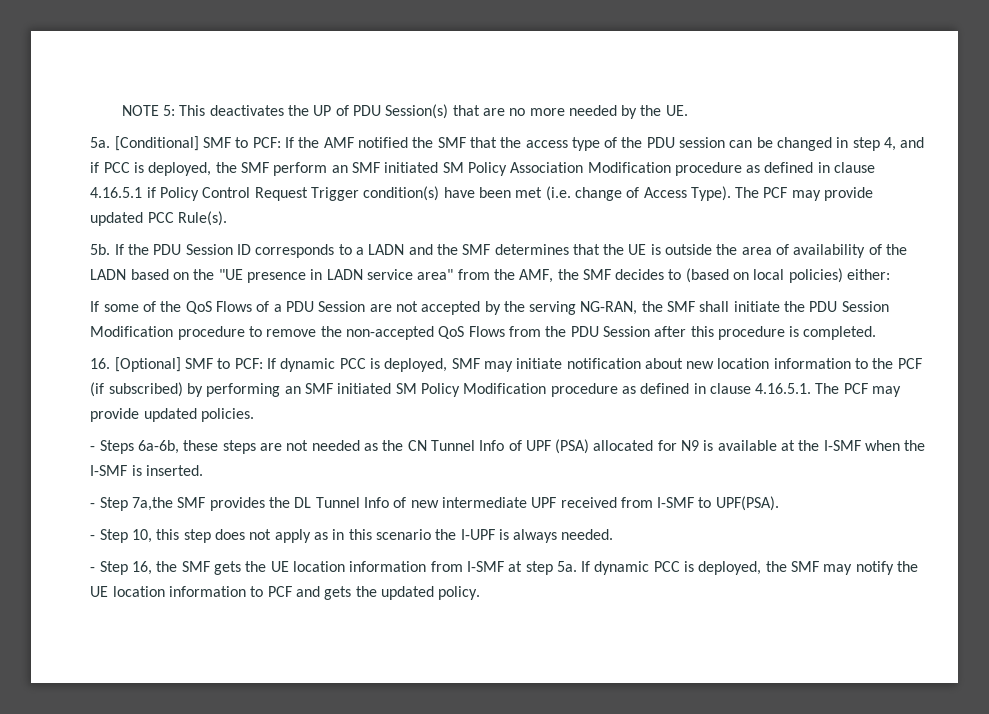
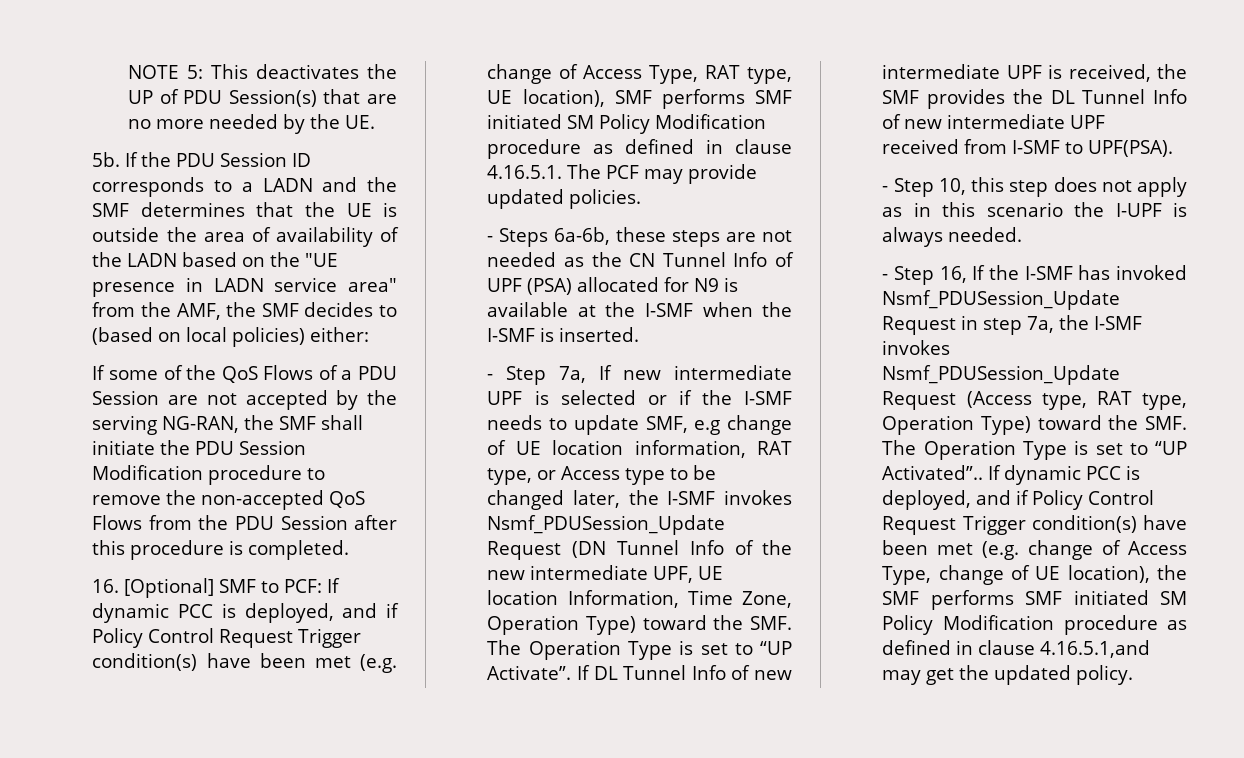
[90,136,925,151] [90,162,876,176] [90,186,874,201] [90,211,227,226] // 5a. [Conditional] SMF to PCF: If the AMF notified the SMF that the access type of the PDU session can be changed in step 4, and if PCC is deployed, the SMF perform an SMF initiated SM Policy Association Modification procedure as defined in clause 4.16.5.1 if Policy Control Request Trigger condition(s) have been met (i.e. change of Access Type). The PCF may provide updated PCC Rule(s). -> (375, 122) none
[451,358,922,372] [90,382,301,397] SMF may initiate notification about new location information to the PCF (if subscribed) by performing an -> [342,603,399,618] [92,628,362,648] [92,653,397,673] [487,64,792,84] [487,89,745,109] and if Policy Control Request Trigger condition(s) have been met (e.g. change of Access Type, RAT type, UE location), SMF performs
[131,497,173,511] 7a,the -> [559,365,792,383] [487,390,792,405] [487,415,792,435] [487,440,793,458] [487,465,717,485] [487,490,792,510] [487,515,726,535] [487,540,792,560] [487,565,724,583] [487,590,792,608] [487,615,793,635] [487,640,792,660] [487,665,792,680] [882,64,1187,82] 7a, If new intermediate UPF is selected or if the I-SMF needs to update SMF, e.g change of UE location information, RAT type, or Access type to be changed later, the I-SMF invokes Nsmf_PDUSession_Update Request (DN Tunnel Info of the new intermediate UPF, UE location Information, Time Zone, Operation Type) toward the SMF. The Operation Type is set to “UP Activate”. If DL Tunnel Info of new intermediate UPF is received, the
[156,561,919,575] [90,586,352,600] the SMF gets the UE location information from I-SMF at step 5a. If dynamic PCC is deployed, the SMF may notify the UE location information to PCF and gets -> [972,265,1187,280] [882,290,1121,310] [882,315,1143,335] [882,340,951,355] [882,365,1121,385] [882,391,1187,410] [882,415,1188,435] [882,440,1187,460] [882,465,1141,485] [882,490,1155,510] [882,515,1187,535] [882,540,1187,560] [882,565,1187,585] [882,590,1187,610] [882,615,1187,635] [882,640,1151,658] [882,668,955,685] If the I-SMF has invoked Nsmf_PDUSession_Update Request in step 7a, the I-SMF invokes Nsmf_PDUSession_Update Request (Access type, RAT type, Operation Type) toward the SMF. The Operation Type is set to “UP Activated”.. If dynamic PCC is deployed, and if Policy Control Request Trigger condition(s) have been met (e.g. change of Access Type, change of UE location), the SMF performs SMF initiated SM Policy Modification procedure as defined in clause 4.16.5.1,and may get

